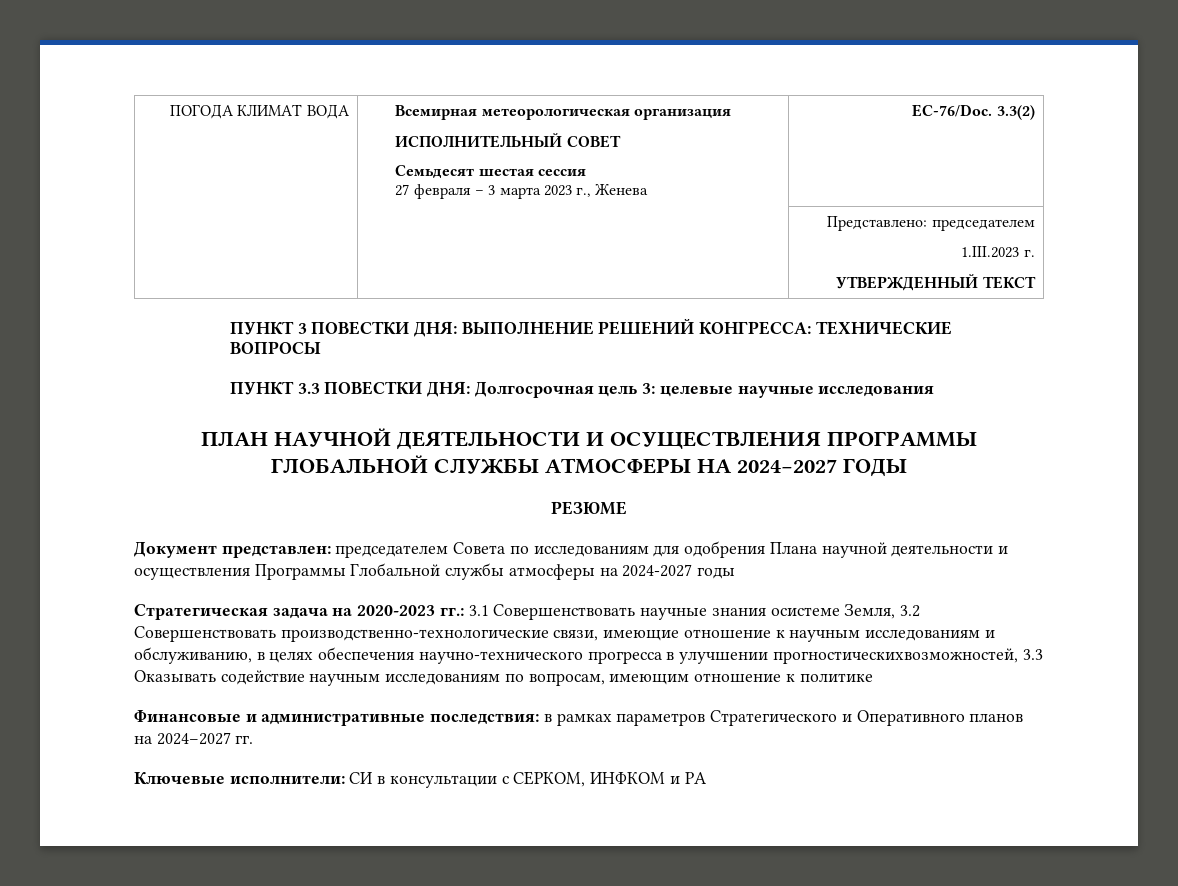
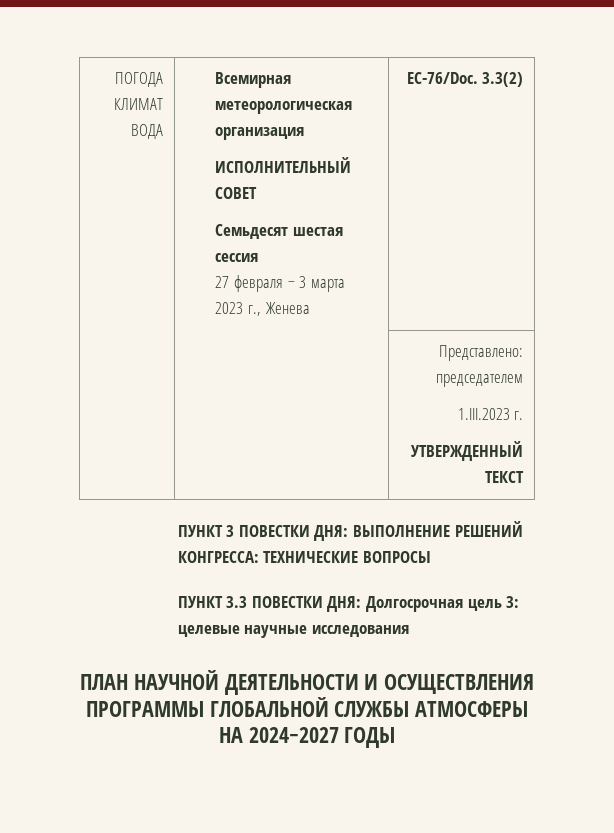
[551,501,627,515] [134,541,1008,558] [134,563,736,580] [134,604,920,620] [134,626,995,642] [134,647,1043,664] [134,670,873,686] [134,710,1024,726] [134,732,254,745] [134,771,707,788] // РЕЗЮМЕ // Документ представлен: председателем Совета по исследованиям для одобрения Плана научной деятельности и осуществления Программы Глобальной службы атмосферы на 2024-2027 годы // Стратегическая задача на 2020-2023 гг.: 3.1 Совершенствовать научные знания осистеме Земля, 3.2 Совершенствовать производственно-технологические связи, имеющие отношение к научным исследованиям и обслуживанию, в целях обеспечения научно-технического прогресса в улучшении прогностическихвозможностей, 3.3 Оказывать содействие научным исследованиям по вопросам, имеющим отношение к политике // Финансовые и административные последствия: в рамках параметров Стратегического и Оперативного планов на 2024–2027 гг. // Ключевые исполнители: СИ в консультации с СЕРКОМ, ИНФКОМ и РА -> (396, 737) none

